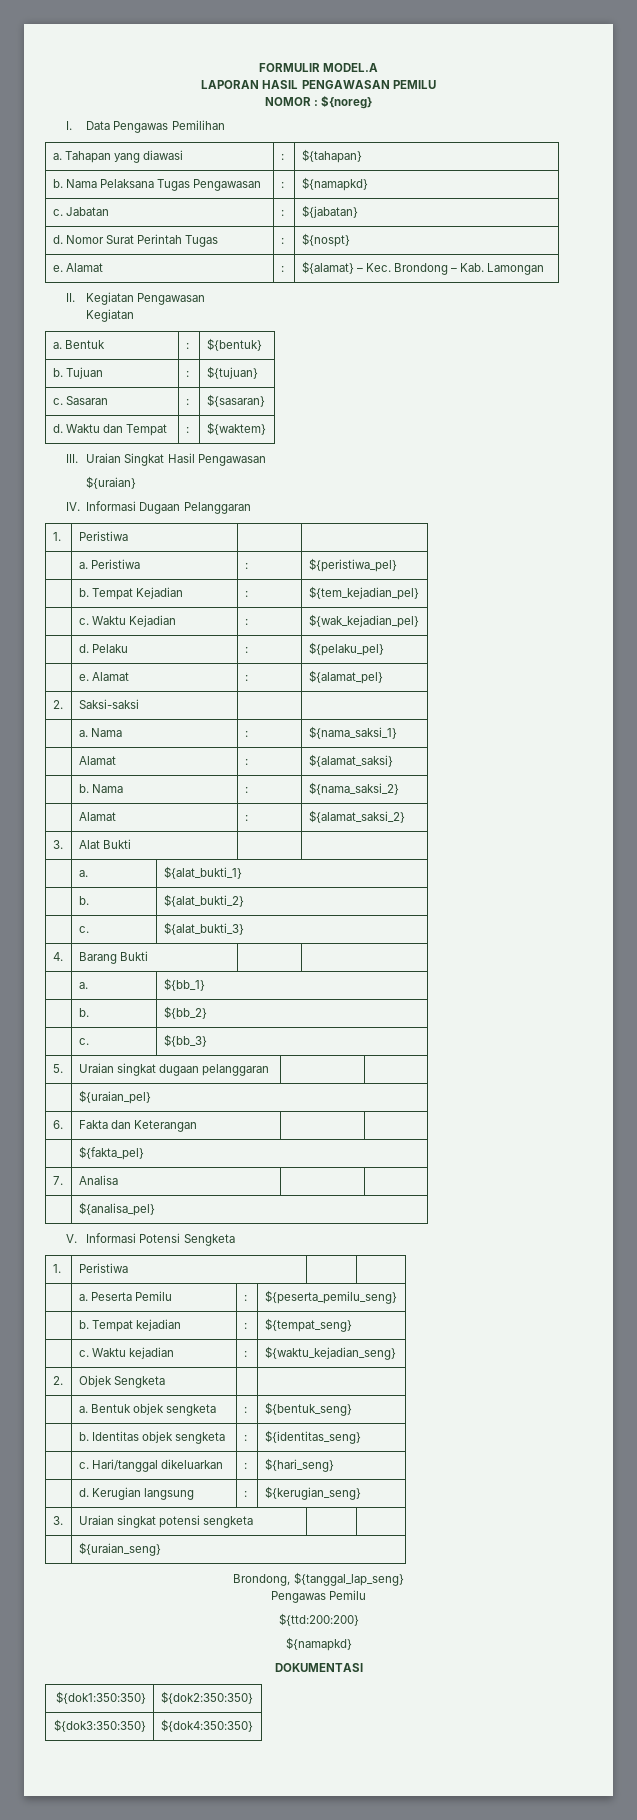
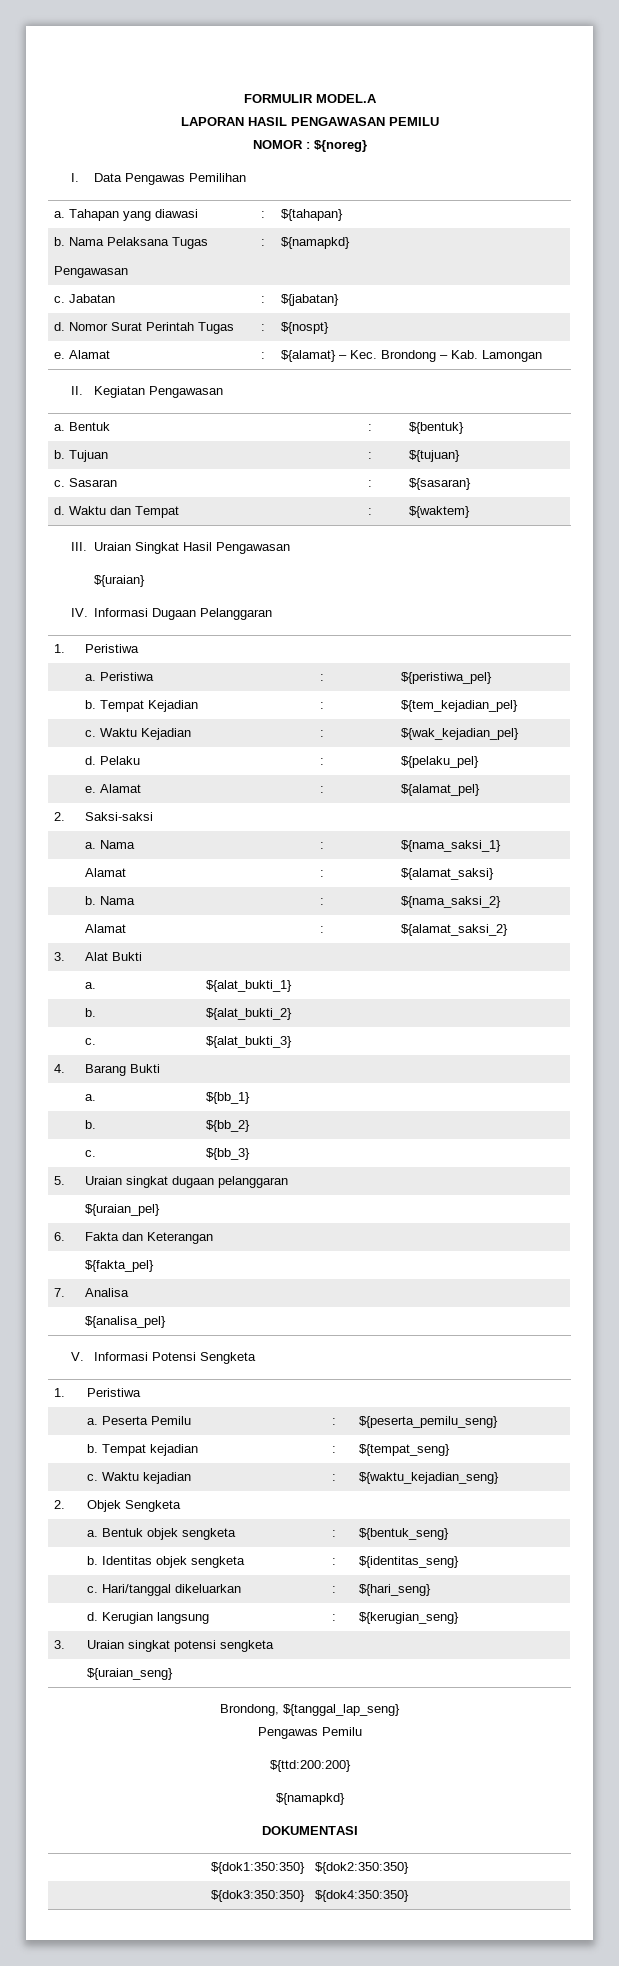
(190, 185) none -> (208, 243) //
[86,309,135,322] // Kegiatan -> (223, 392) none

